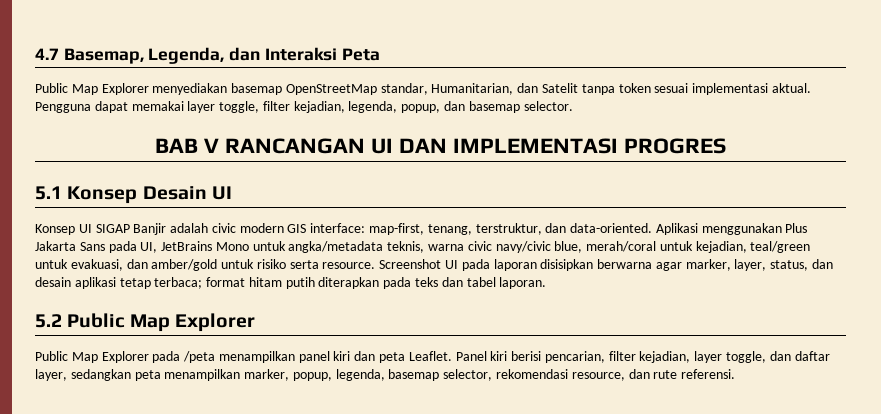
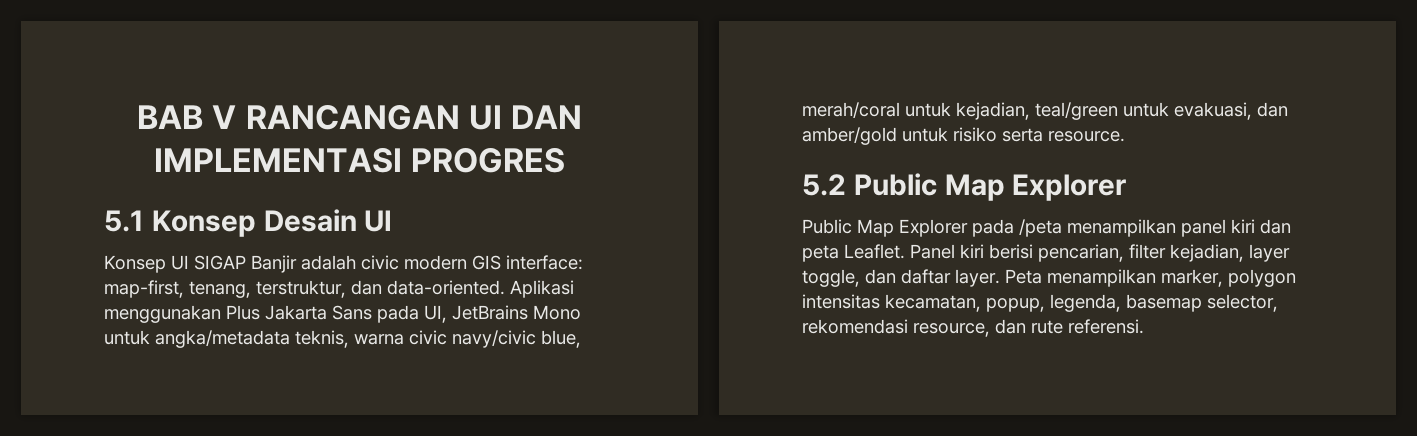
[35,47,380,64] [35,83,811,95] [35,101,573,113] 4.7 Basemap, Legenda, dan Interaksi Peta // Public Map Explorer menyediakan basemap OpenStreetMap standar, Humanitarian, dan Satelit tanpa token sesuai implementasi aktual. Pengguna dapat memakai layer toggle, filter kejadian, legenda, popup, dan basemap selector. // -> (137, 117) none
[379,259,834,271] [35,277,547,289] Screenshot UI pada laporan disisipkan berwarna agar marker, layer, status, dan desain aplikasi tetap terbaca; format hitam putih diterapkan pada teks dan tabel laporan. -> (1125, 136) none
[35,369,290,381] layer, sedangkan peta menampilkan marker, -> [955,269,1296,287] [802,294,981,312] layer. Peta menampilkan marker, polygon intensitas kecamatan,

